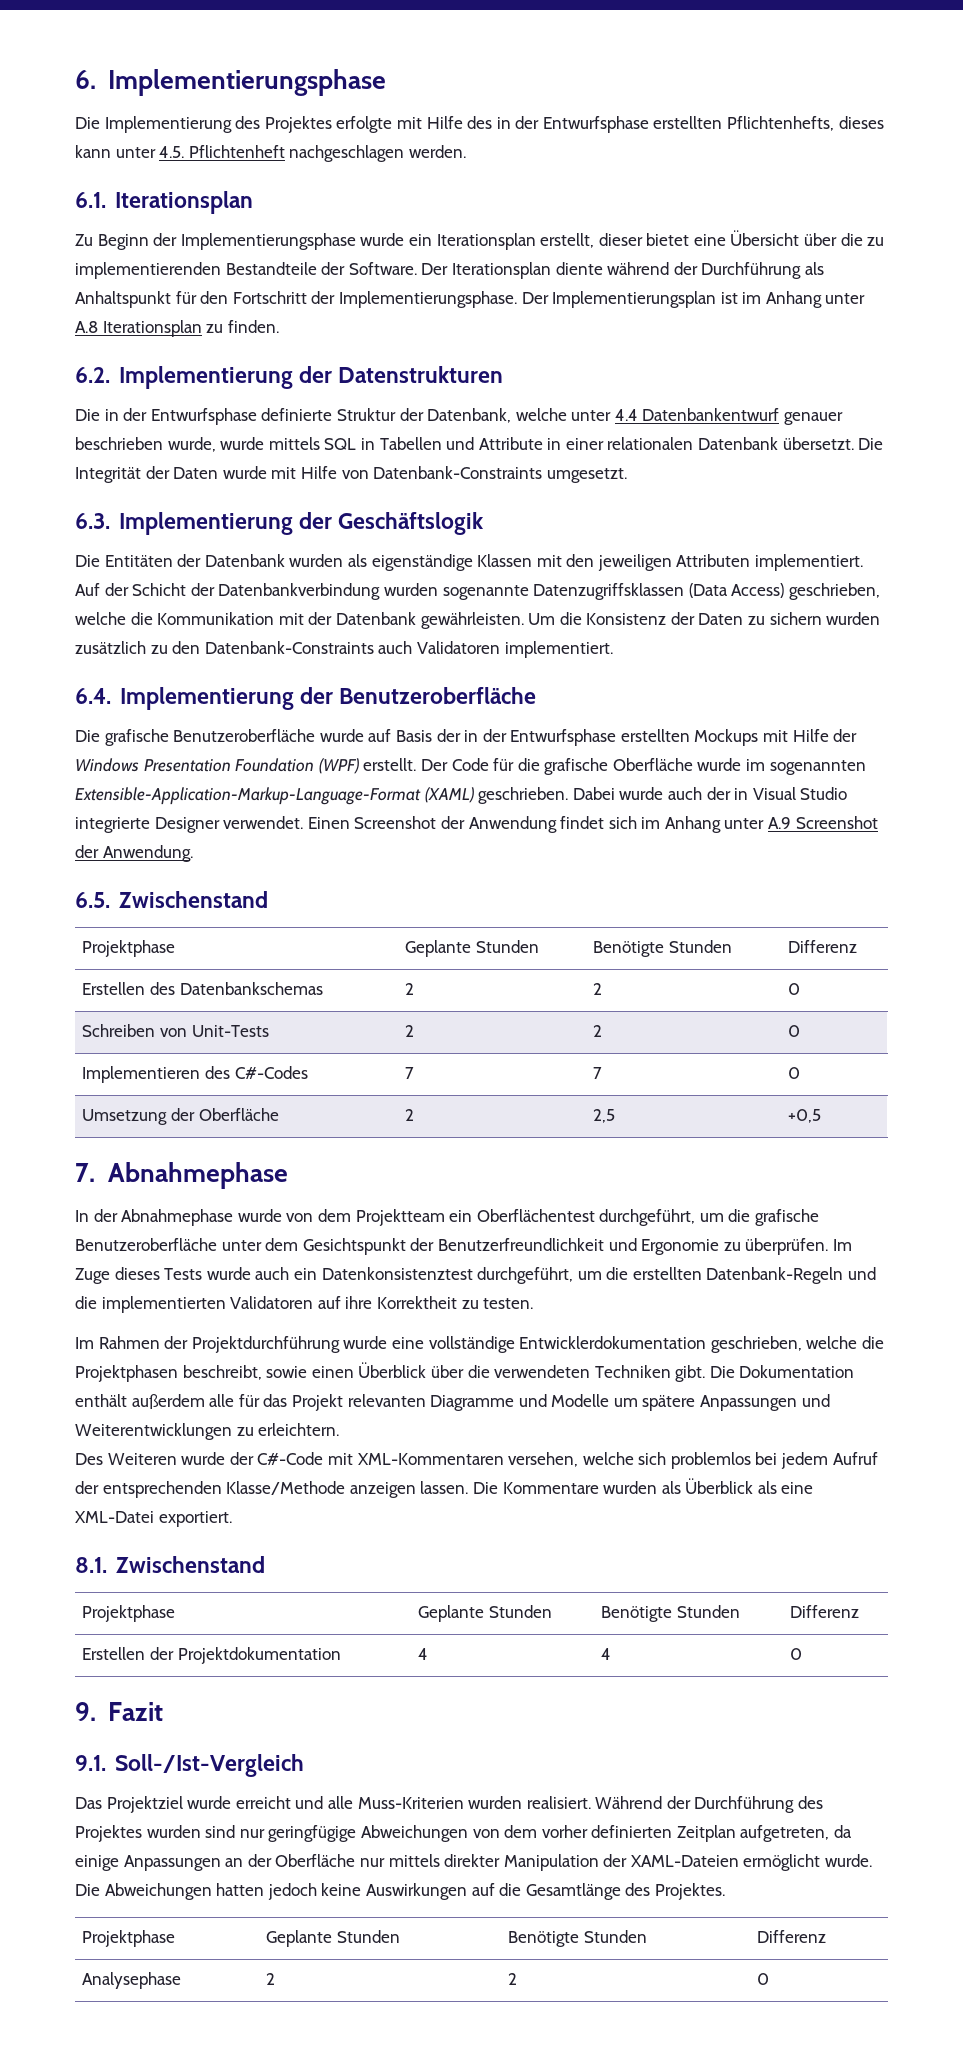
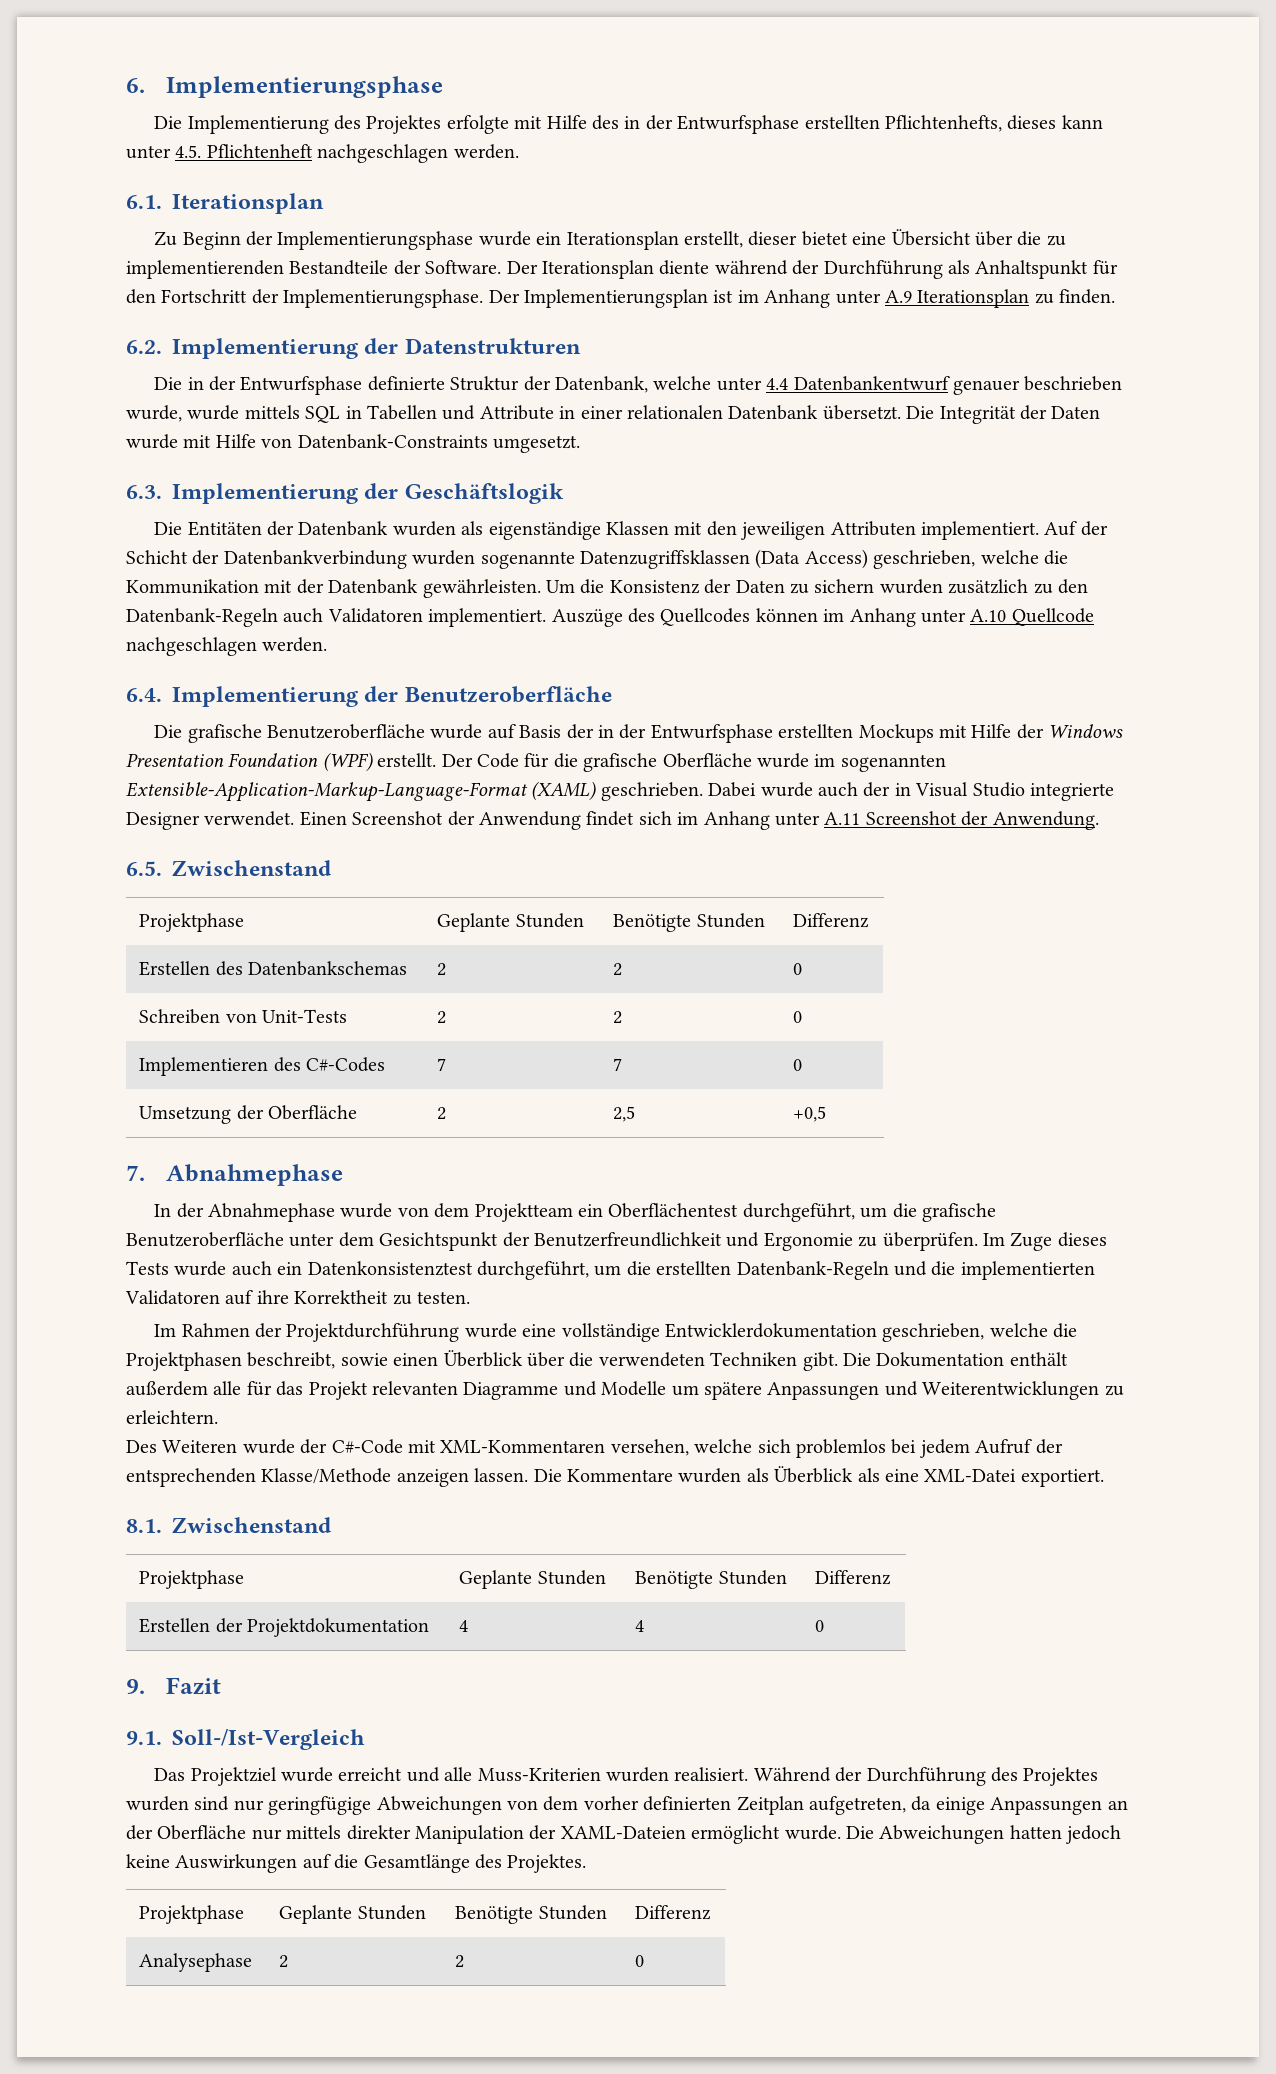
[75,321,98,333] A.8 -> [884,290,912,303] A.9
[204,641,374,654] Datenbank-Constraints -> [126,608,278,627] Datenbank-Regeln
(613, 649) none -> [551,608,1094,627] [126,637,328,656] Auszüge des Quellcodes können im Anhang unter A.10 Quellcode nachgeschlagen werden.
[768,817,792,829] A.9 -> [824,812,861,825] A.11

